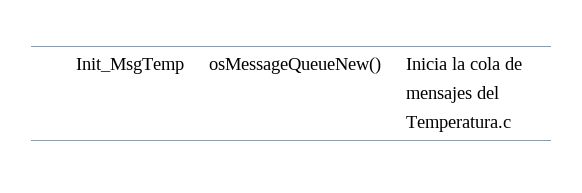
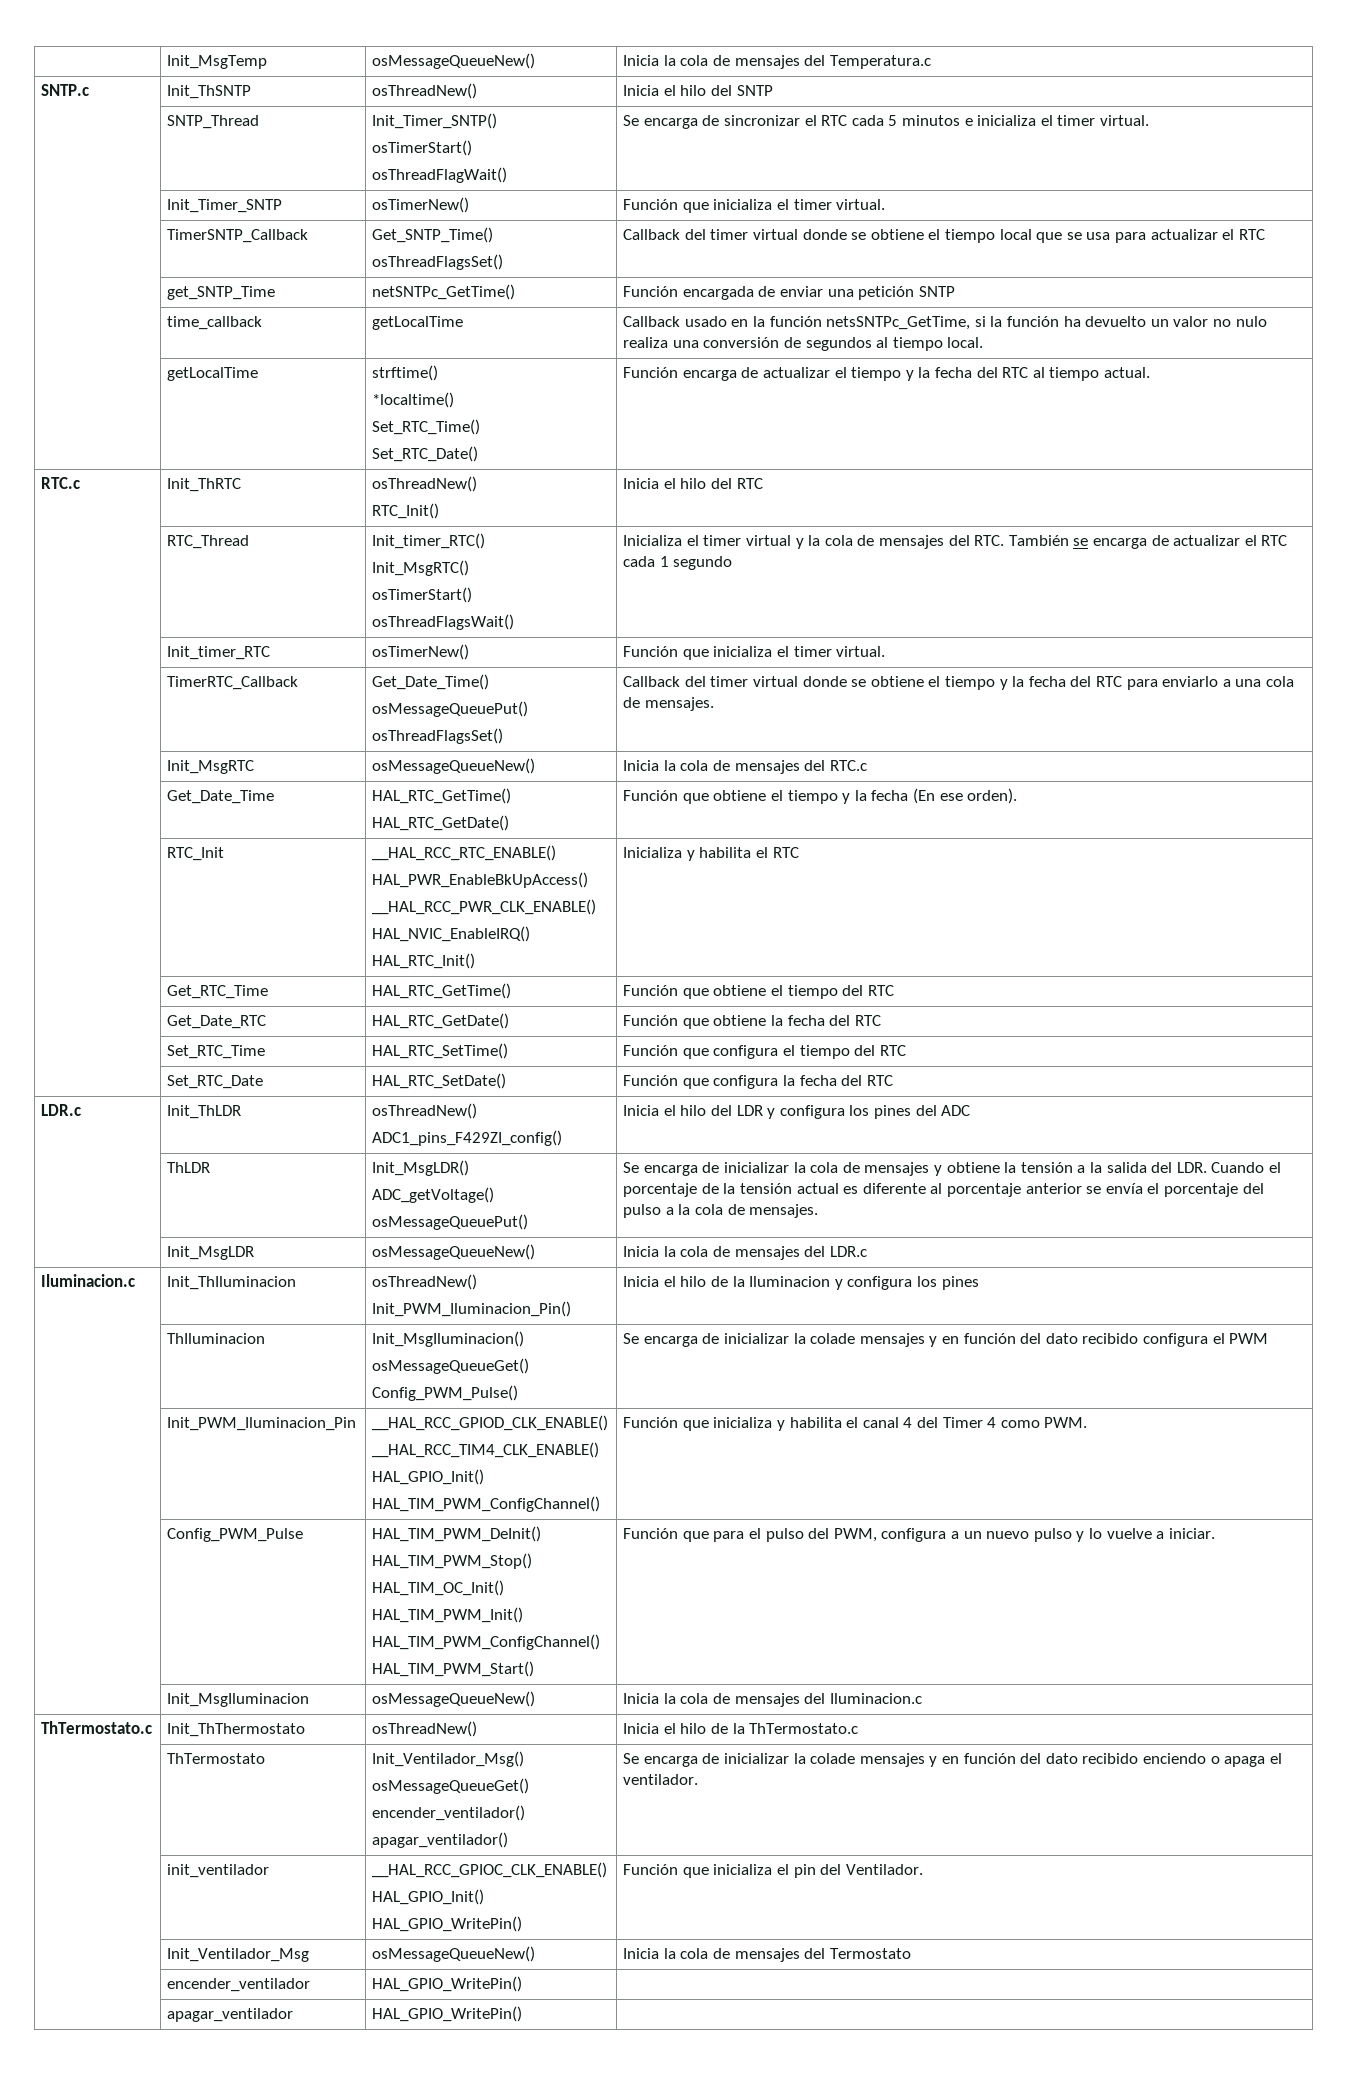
(512, 124) none -> [41,84,90,96] [167,85,252,99] [372,83,478,99] [623,85,773,96] [167,115,260,129] [372,113,498,129] [372,140,473,156] [372,167,508,183] [623,115,1149,129] [167,199,283,213] [372,197,470,213] [623,199,886,213] [167,229,309,243] [372,227,494,243] [372,254,504,270] [623,229,1265,243] [167,286,276,300] [372,284,516,300] [623,286,955,300] [167,316,263,330] [372,316,464,330] [623,316,1267,330] [623,337,984,351] [167,367,259,381] [372,365,439,381] [372,392,455,408] [372,419,481,435] [372,446,479,462] [623,367,1150,381] [41,477,81,489] [167,478,242,492] [372,476,478,492] [372,503,440,519] [623,478,763,489] [167,535,250,549] [372,533,486,549] [372,560,470,576] [372,587,473,603] [372,614,515,630] [623,535,1288,549] [623,556,733,570] [167,646,271,660] [372,644,470,660] [623,646,886,660] [167,676,299,690] [372,674,490,690] [372,701,529,717] [372,728,504,744] [623,676,1294,690] [623,697,714,711] [167,760,255,774] [372,758,536,774] [623,760,867,774] [167,790,275,804] [372,788,512,804] [372,815,510,831] [623,788,1018,804] [167,847,225,861] [372,845,557,861] [372,872,589,888] [372,899,597,915] [372,926,531,942] [372,953,476,969] [623,847,799,861] [167,985,269,999] [372,983,512,999] [623,985,894,999] [167,1015,267,1029] [372,1013,510,1029] [623,1015,881,1029] [167,1045,266,1059] [372,1043,509,1059] [623,1045,906,1059] [167,1075,264,1089] [372,1073,507,1089] [623,1075,893,1089] [41,1104,82,1116] [167,1105,242,1119] [372,1103,478,1119] [372,1130,563,1146] [623,1105,971,1119] [167,1162,211,1173] [372,1160,470,1176] [372,1187,495,1203] [372,1214,529,1230] [623,1162,1281,1176] [623,1183,1264,1197] [623,1204,819,1218] [167,1246,255,1260] [372,1244,536,1260] [623,1246,867,1260] [41,1274,136,1287] [167,1276,297,1290] [372,1274,478,1290] [372,1301,572,1317] [623,1276,979,1290] [167,1333,266,1344] [372,1331,525,1347] [372,1358,530,1374] [372,1385,519,1401] [623,1333,1269,1347] [167,1417,357,1431] [372,1415,609,1431] [372,1442,600,1458] [372,1469,485,1485] [372,1496,601,1512] [623,1417,1088,1431] [167,1528,304,1542] [372,1526,542,1542] [372,1553,533,1569] [372,1580,505,1596] [372,1607,524,1623] [372,1634,601,1650] [372,1661,535,1677] [623,1528,1215,1542] [167,1693,310,1707] [372,1691,536,1707] [623,1693,922,1707] [41,1721,153,1734] [167,1723,306,1737] [372,1721,478,1737] [623,1723,859,1734] [167,1753,266,1764] [372,1751,525,1767] [372,1778,530,1794] [372,1805,526,1821] [372,1832,509,1848] [623,1753,1282,1767] [623,1774,699,1785] [167,1864,270,1878] [372,1862,608,1878] [372,1889,485,1905] [372,1916,523,1932] [623,1864,923,1878] [167,1948,310,1962] [372,1946,536,1962] [623,1948,911,1962] [167,1978,311,1992] [372,1976,523,1992] [167,2008,294,2022] [372,2006,523,2022] // SNTP.c | Init_ThSNTP | osThreadNew() | Inicia el hilo del SNTP // | SNTP_Thread | Init_Timer_SNTP() // osTimerStart() // osThreadFlagWait() | Se encarga de sincronizar el RTC cada 5 minutos e inicializa el timer virtual. // | Init_Timer_SNTP | osTimerNew() | Función que inicializa el timer virtual. // | TimerSNTP_Callback | Get_SNTP_Time() // osThreadFlagsSet() | Callback del timer virtual donde se obtiene el tiempo local que se usa para actualizar el RTC // | get_SNTP_Time | netSNTPc_GetTime() | Función encargada de enviar una petición SNTP // | time_callback | getLocalTime | Callback usado en la función netsSNTPc_GetTime, si la función ha devuelto un valor no nulo realiza una conversión de segundos al tiempo local. // | getLocalTime | strftime() // *localtime() // Set_RTC_Time() // Set_RTC_Date() | Función encarga de actualizar el tiempo y la fecha del RTC al tiempo actual. // RTC.c | Init_ThRTC | osThreadNew() // RTC_Init() | Inicia el hilo del RTC // | RTC_Thread | Init_timer_RTC() // Init_MsgRTC() // osTimerStart() // osThreadFlagsWait() | Inicializa el timer virtual y la cola de mensajes del RTC. También se encarga de actualizar el RTC cada 1 segundo // | Init_timer_RTC | osTimerNew() | Función que inicializa el timer virtual. // | TimerRTC_Callback | Get_Date_Time() // osMessageQueuePut() // osThreadFlagsSet() | Callback del timer virtual donde se obtiene el tiempo y la fecha del RTC para enviarlo a una cola de mensajes. // | Init_MsgRTC | osMessageQueueNew() | Inicia la cola de mensajes del RTC.c // | Get_Date_Time | HAL_RTC_GetTime() // HAL_RTC_GetDate() | Función que obtiene el tiempo y la fecha (En ese orden). // | RTC_Init | __HAL_RCC_RTC_ENABLE() // HAL_PWR_EnableBkUpAccess() // __HAL_RCC_PWR_CLK_ENABLE() // HAL_NVIC_EnableIRQ() // HAL_RTC_Init() | Inicializa y habilita el RTC // | Get_RTC_Time | HAL_RTC_GetTime() | Función que obtiene el tiempo del RTC // | Get_Date_RTC | HAL_RTC_GetDate() | Función que obtiene la fecha del RTC // | Set_RTC_Time | HAL_RTC_SetTime() | Función que configura el tiempo del RTC // | Set_RTC_Date | HAL_RTC_SetDate() | Función que configura la fecha del RTC // LDR.c | Init_ThLDR | osThreadNew() // ADC1_pins_F429ZI_config() | Inicia el hilo del LDR y configura los pines del ADC // | ThLDR | Init_MsgLDR() // ADC_getVoltage() // osMessageQueuePut() | Se encarga de inicializar la cola de mensajes y obtiene la tensión a la salida del LDR. Cuando el porcentaje de la tensión actual es diferente al porcentaje anterior se envía el porcentaje del pulso a la cola de mensajes. // | Init_MsgLDR | osMessageQueueNew() | Inicia la cola de mensajes del LDR.c // Iluminacion.c | Init_ThIluminacion | osThreadNew() // Init_PWM_Iluminacion_Pin() | Inicia el hilo de la Iluminacion y configura los pines // | ThIluminacion | Init_MsgIluminacion() // osMessageQueueGet() // Config_PWM_Pulse() | Se encarga de inicializar la colade mensajes y en función del dato recibido configura el PWM // | Init_PWM_Iluminacion_Pin | __HAL_RCC_GPIOD_CLK_ENABLE() // __HAL_RCC_TIM4_CLK_ENABLE() // HAL_GPIO_Init() // HAL_TIM_PWM_ConfigChannel() | Función que inicializa y habilita el canal 4 del Timer 4 como PWM. // | Config_PWM_Pulse | HAL_TIM_PWM_DeInit() // HAL_TIM_PWM_Stop() // HAL_TIM_OC_Init() // HAL_TIM_PWM_Init() // HAL_TIM_PWM_ConfigChannel() // HAL_TIM_PWM_Start() | Función que para el pulso del PWM, configura a un nuevo pulso y lo vuelve a iniciar. // | Init_MsgIluminacion | osMessageQueueNew() | Inicia la cola de mensajes del Iluminacion.c // ThTermostato.c | Init_ThThermostato | osThreadNew() | Inicia el hilo de la ThTermostato.c // | ThTermostato | Init_Ventilador_Msg() // osMessageQueueGet() // encender_ventilador() // apagar_ventilador() | Se encarga de inicializar la colade mensajes y en función del dato recibido enciendo o apaga el ventilador. // | init_ventilador | __HAL_RCC_GPIOC_CLK_ENABLE() // HAL_GPIO_Init() // HAL_GPIO_WritePin() | Función que inicializa el pin del Ventilador. // | Init_Ventilador_Msg | osMessageQueueNew() | Inicia la cola de mensajes del Termostato // | encender_ventilador | HAL_GPIO_WritePin() | // | apagar_ventilador | HAL_GPIO_WritePin() |

